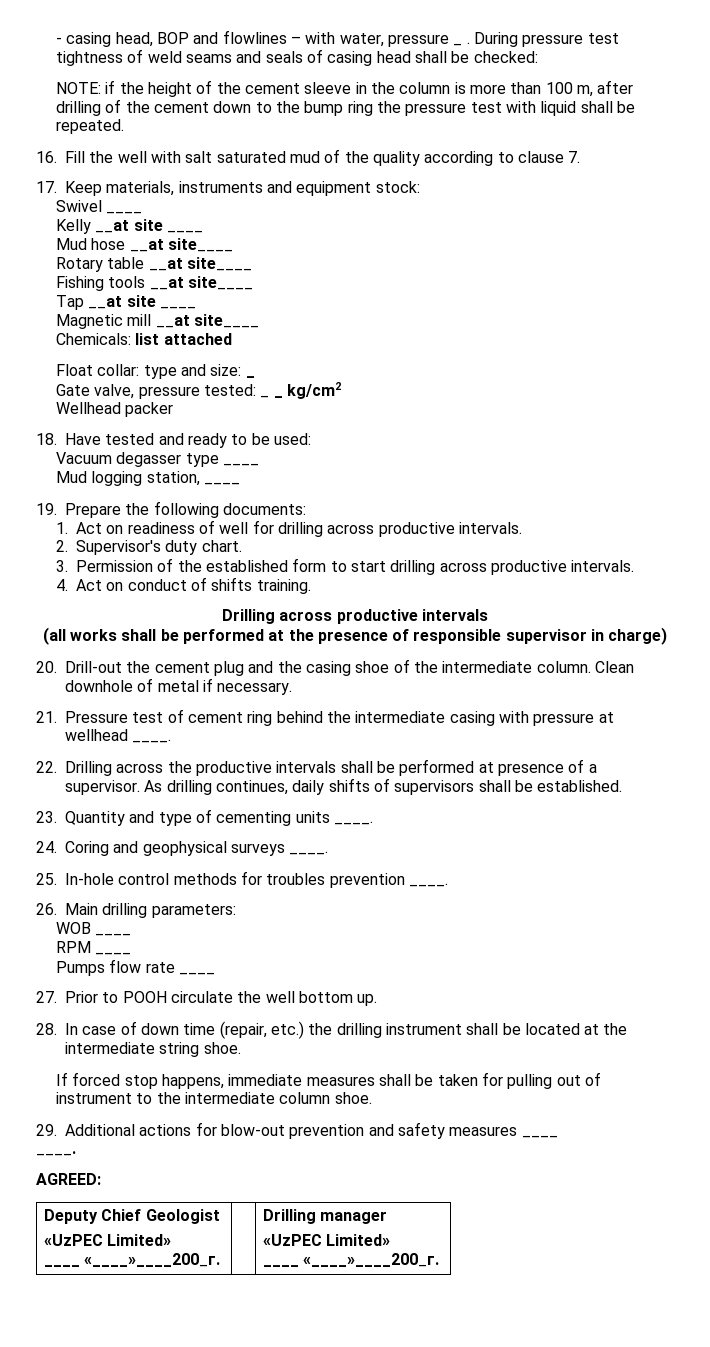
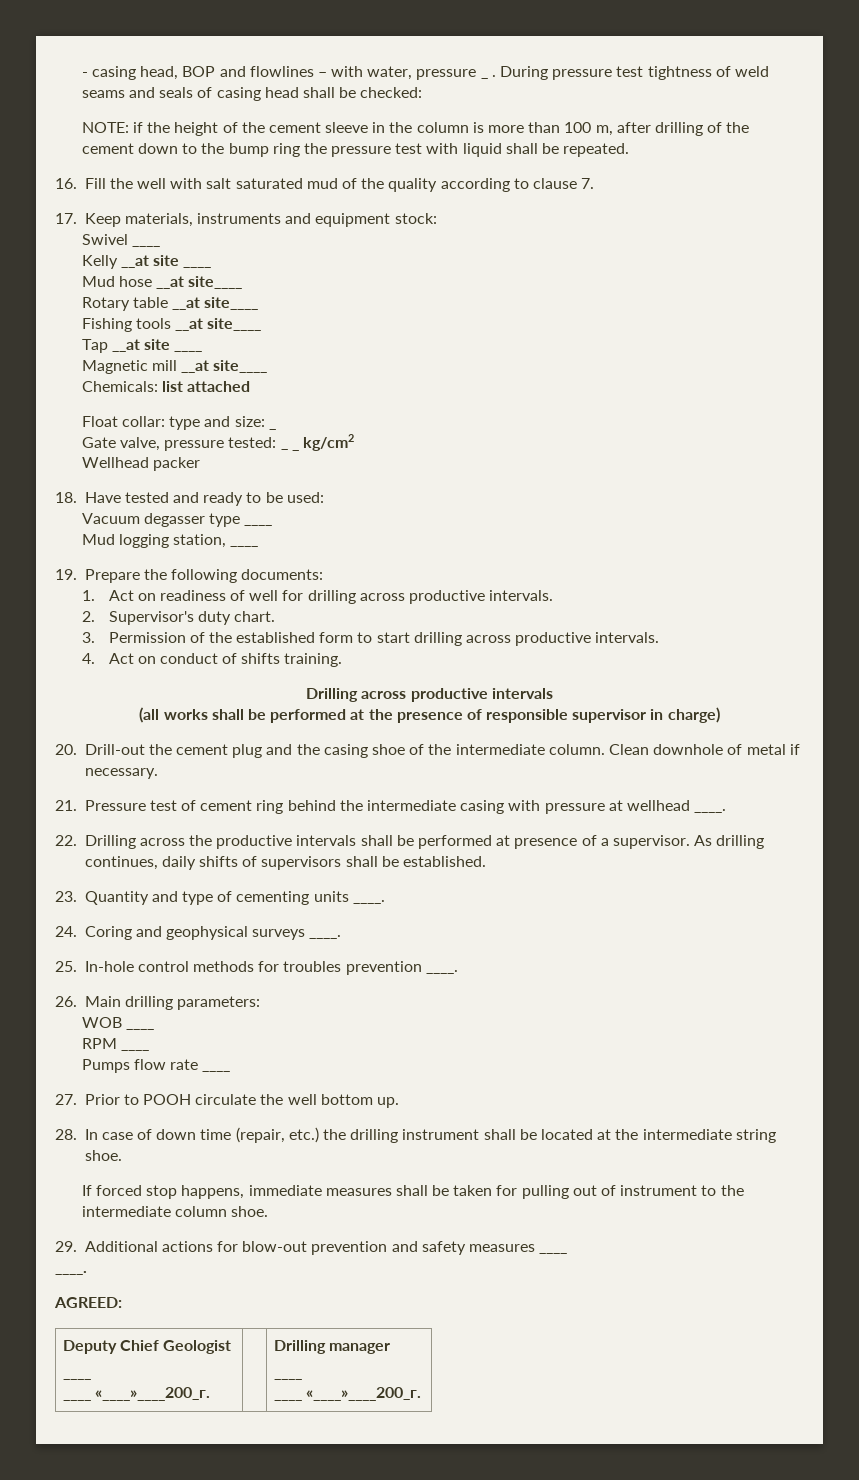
[44,1234,172,1246] «UzPEC Limited» -> [62,1377,91,1380] ____
[263,1234,391,1246] «UzPEC Limited» -> [273,1377,302,1380] ____

